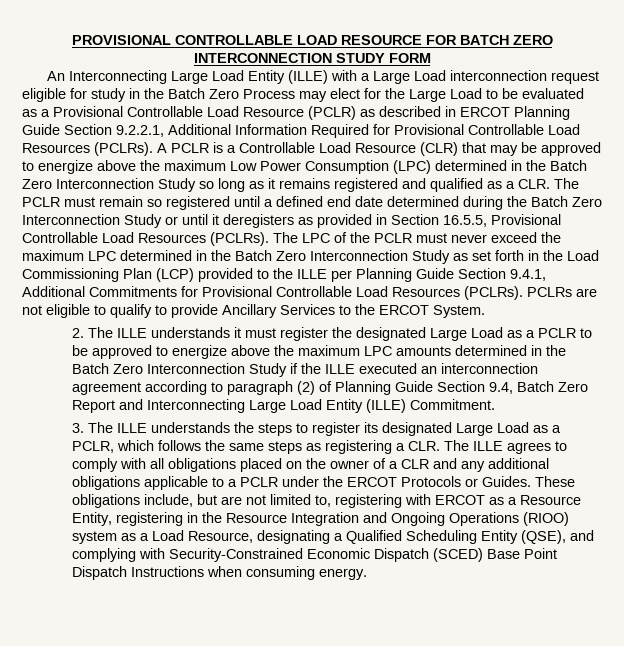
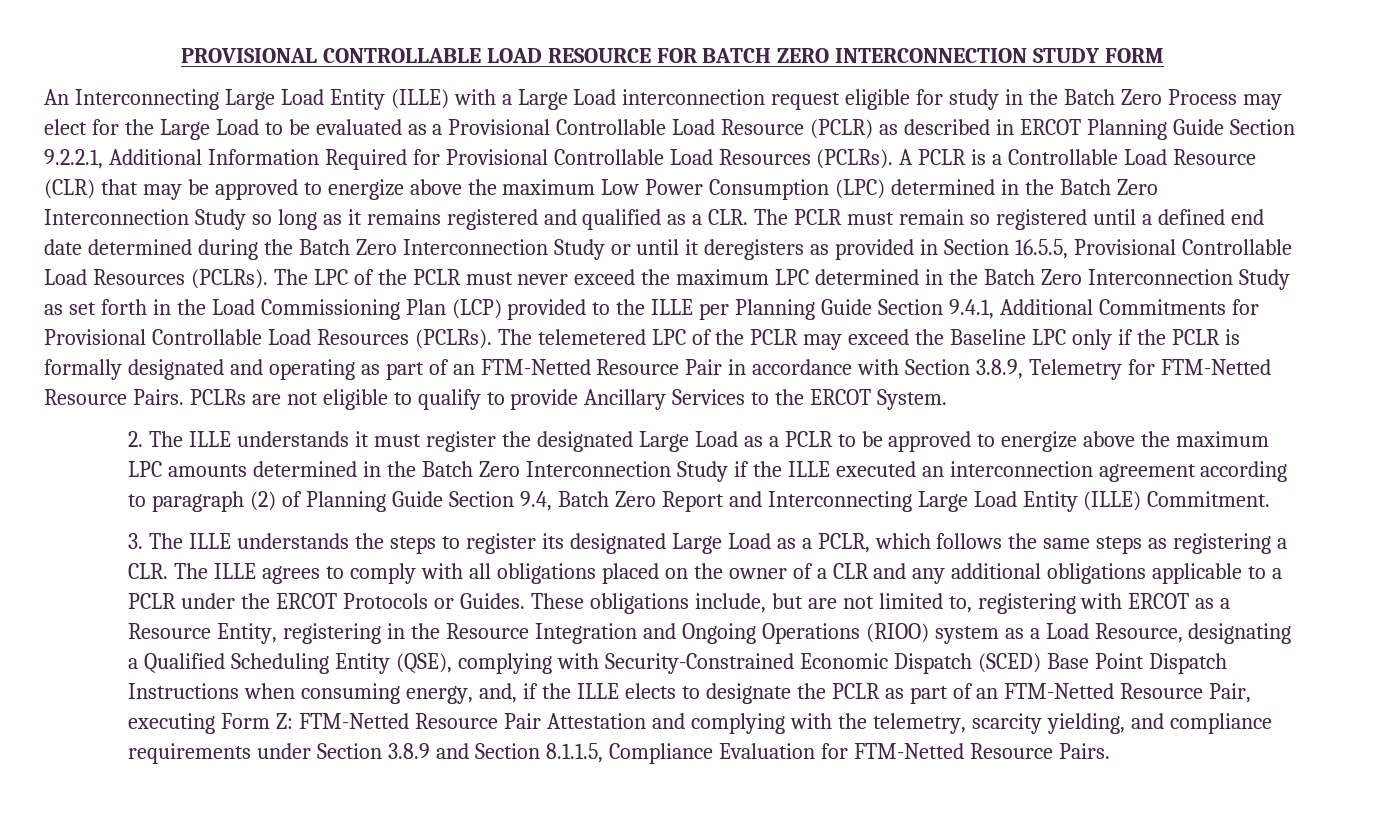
(523, 293) none -> [497,329,1240,350] [44,359,1271,380] [44,389,184,405] The telemetered LPC of the PCLR may exceed the Baseline LPC only if the PCLR is formally designated and operating as part of an FTM-Netted Resource Pair in accordance with Section 3.8.9, Telemetry for FTM-Netted Resource Pairs.
[569,530,594,541] and -> (453, 663) none
[318,568,367,580] energy. -> [406,683,1252,704] [128,713,1272,734] [128,743,1110,764] energy, and, if the ILLE elects to designate the PCLR as part of an FTM-Netted Resource Pair, executing Form Z: FTM-Netted Resource Pair Attestation and complying with the telemetry, scarcity yielding, and compliance requirements under Section 3.8.9 and Section 8.1.1.5, Compliance Evaluation for FTM-Netted Resource Pairs.

